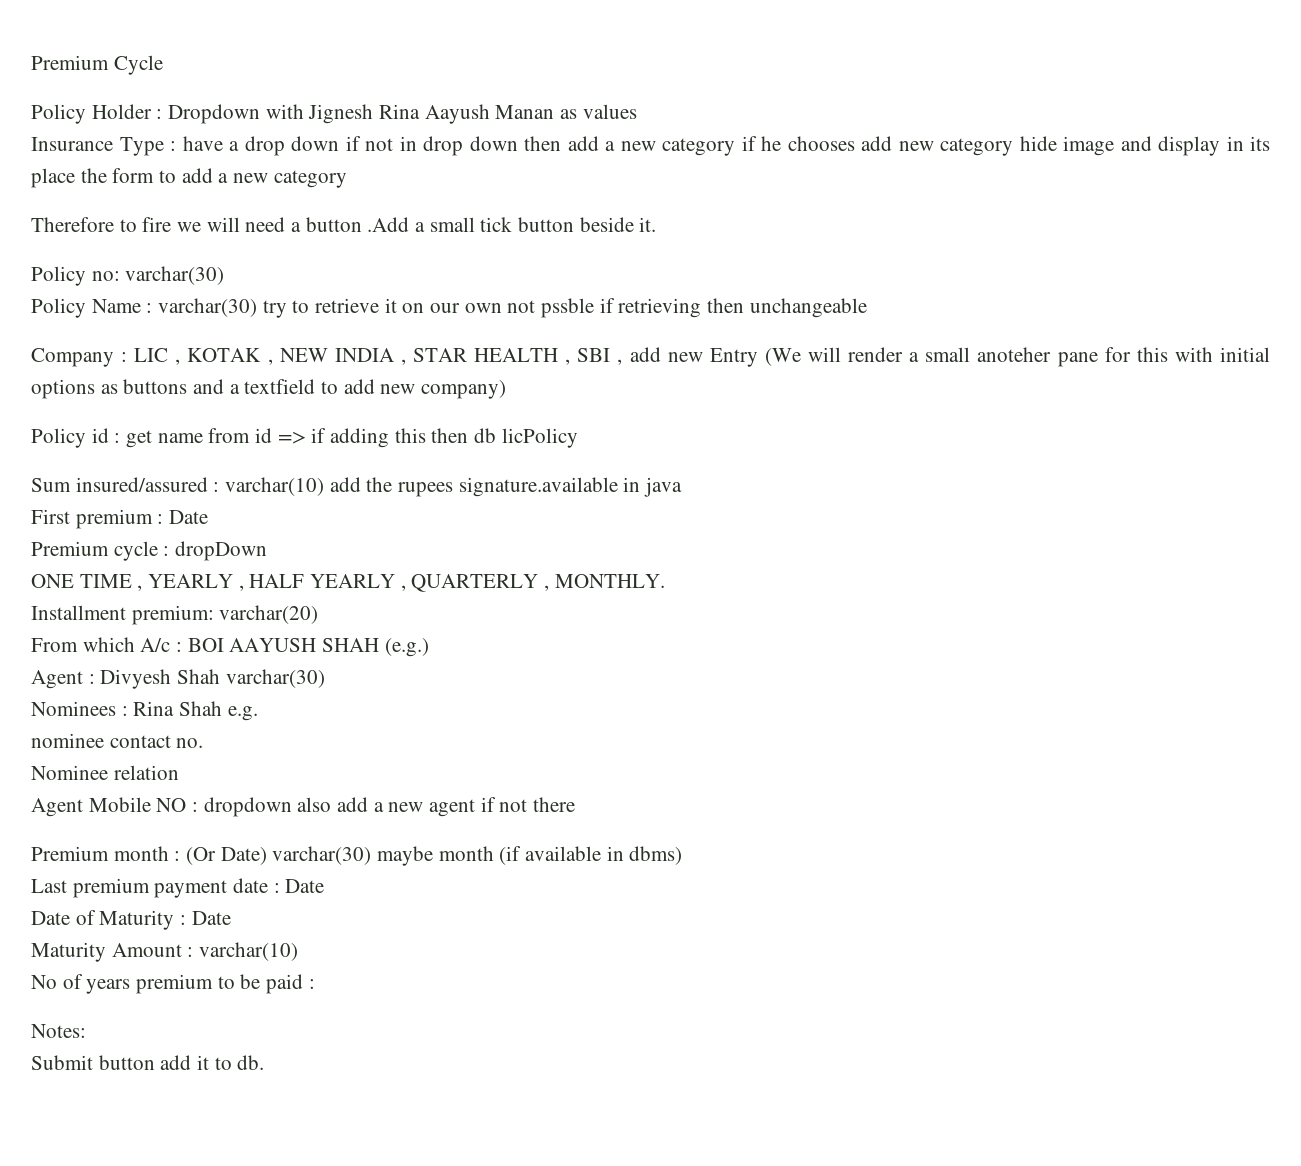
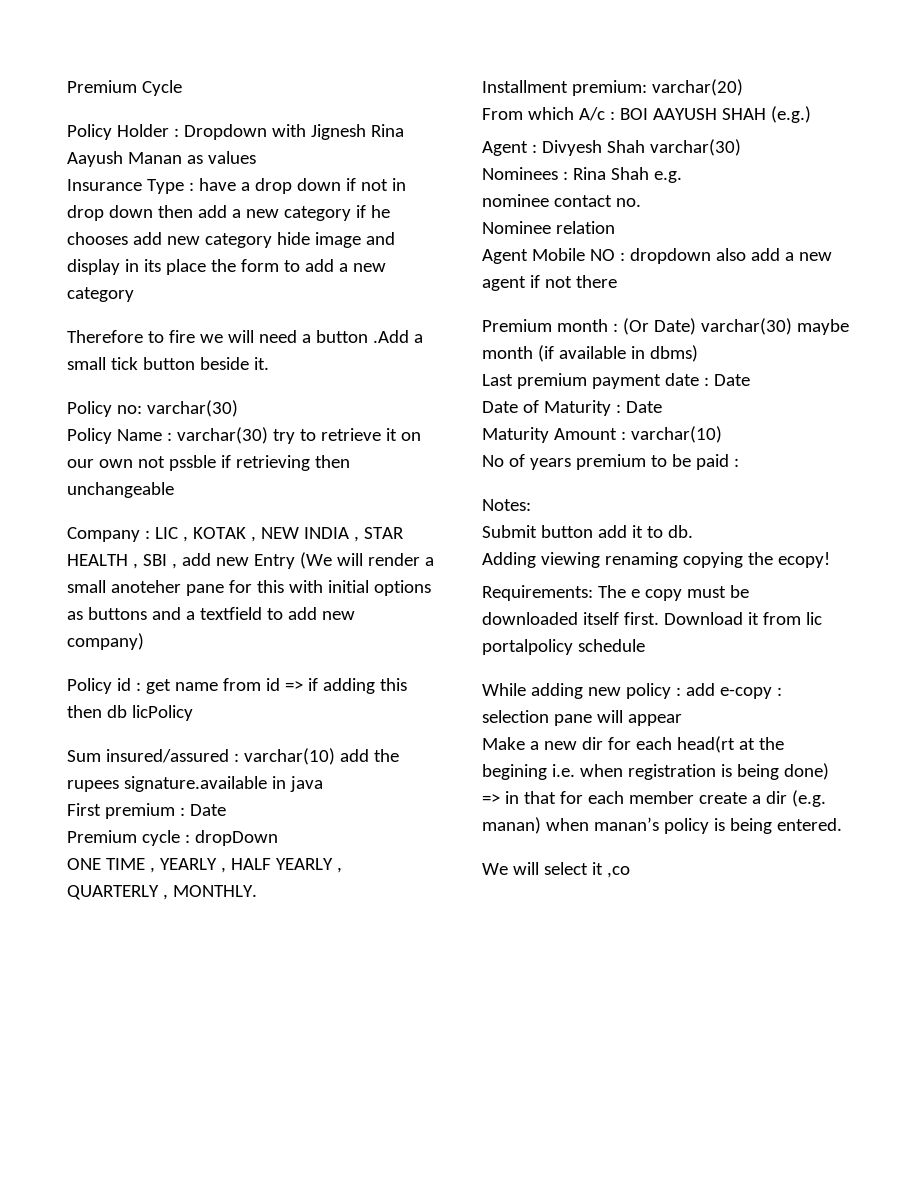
(265, 1062) none -> [482,552,830,568] [482,585,749,601] [482,612,822,625] [482,639,645,655] [482,683,782,699] [482,710,682,726] [482,736,784,753] [482,763,829,780] [482,790,826,807] [482,817,842,834] [482,862,630,878] // Adding viewing renaming copying the ecopy! // Requirements: The e copy must be downloaded itself first. Download it from lic portalpolicy schedule // While adding new policy : add e-copy : selection pane will appear // Make a new dir for each head(rt at the begining i.e. when registration is being done) => in that for each member create a dir (e.g. manan) when manan’s policy is being entered. // We will select it ,co

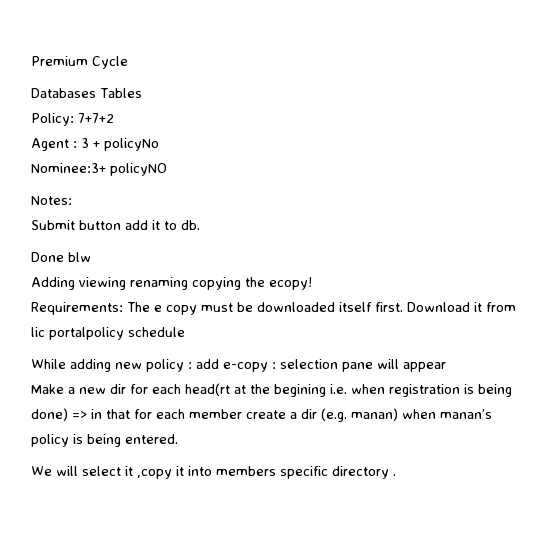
[67,124,404,140] [67,151,256,167] [67,178,406,194] [67,205,390,221] [67,232,395,248] [67,259,386,275] [67,287,134,302] [67,330,423,343] [67,357,269,370] [67,400,238,417] [67,427,421,444] [67,455,350,471] [67,482,174,498] [67,527,404,542] [67,552,434,569] [67,580,431,596] [67,607,355,620] [67,633,144,650] [67,678,407,694] [67,705,193,721] [67,748,399,765] [67,776,323,792] [67,803,226,819] [67,830,278,846] [67,858,342,873] [67,885,257,900] [482,79,743,96] [482,106,811,123] [482,139,741,156] [482,167,682,183] [482,194,641,207] [482,221,615,234] [482,248,832,264] [482,275,617,291] [482,318,849,335] [482,345,698,362] [482,373,750,389] [482,400,662,416] [482,426,722,443] [482,454,739,470] Policy Holder : Dropdown with Jignesh Rina Aayush Manan as values // Insurance Type : have a drop down if not in drop down then add a new category if he chooses add new category hide image and display in its place the form to add a new category // Therefore to fire we will need a button .Add a small tick button beside it. // Policy no: varchar(30) // Policy Name : varchar(30) try to retrieve it on our own not pssble if retrieving then unchangeable // Company : LIC , KOTAK , NEW INDIA , STAR HEALTH , SBI , add new Entry (We will render a small anoteher pane for this with initial options as buttons and a textfield to add new company) // Policy id : get name from id => if adding this then db licPolicy // Sum insured/assured : varchar(10) add the rupees signature.available in java // First premium : Date // Premium cycle : dropDown // ONE TIME , YEARLY , HALF YEARLY , QUARTERLY , MONTHLY. // Installment premium: varchar(20) // From which A/c : BOI AAYUSH SHAH (e.g.) // Agent : Divyesh Shah varchar(30) // Nominees : Rina Shah e.g. // nominee contact no. // Nominee relation // Agent Mobile NO : dropdown also add a new agent if not there // Premium month : (Or Date) varchar(30) maybe month (if available in dbms) // Last premium payment date : Date // Date of Maturity : Date // Maturity Amount : varchar(10) // No of years premium to be paid : -> [31,88,142,98] [31,113,114,126] [31,138,159,151] [31,163,167,176] Databases Tables // Policy: 7+7+2 // Agent : 3 + policyNo // Nominee:3+ policyNO
(693, 531) none -> [31,252,91,262] // Done blw
[606,866,630,878] ,co -> [137,466,396,479] ,copy it into members specific directory .

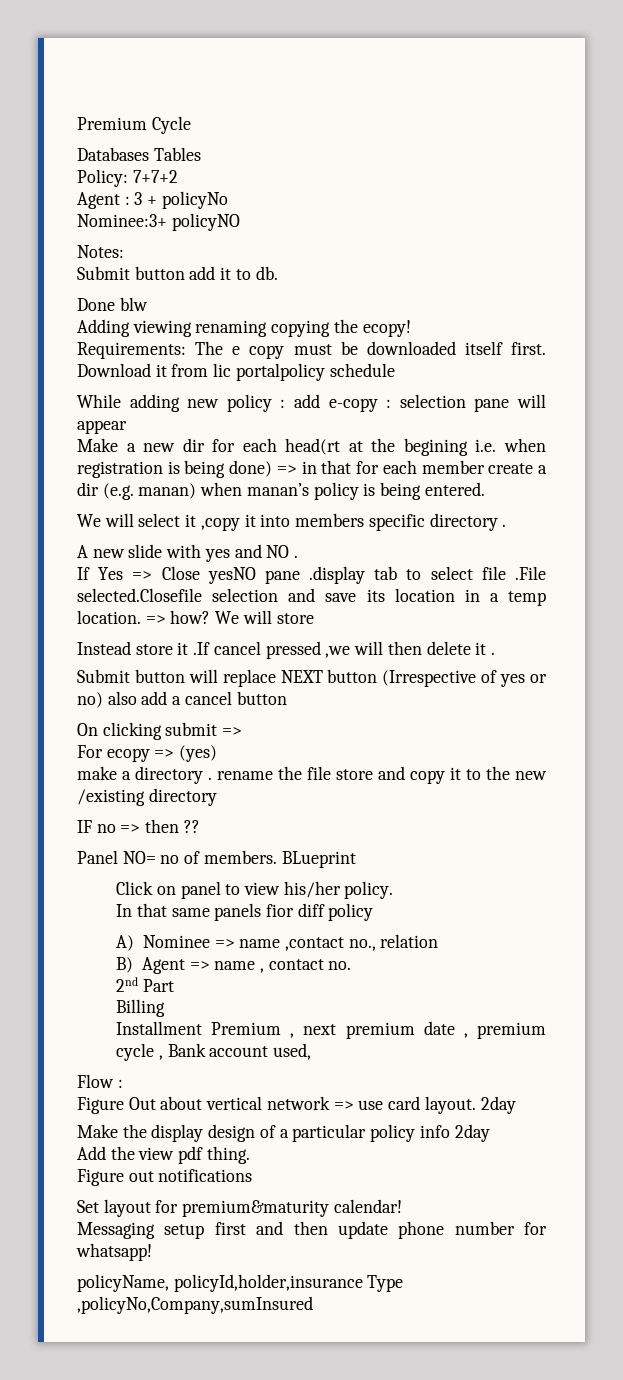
(396, 475) none -> [77,544,299,562] [77,566,546,584] [77,588,546,606] [77,610,314,624] [77,641,495,659] [77,669,548,687] [77,691,287,708] [77,722,243,740] [77,745,218,762] [77,766,547,784] [77,788,217,806] [77,819,200,833] [77,850,356,868] [116,881,394,899] [116,903,374,921] [116,934,439,951] [116,957,352,974] [116,977,174,992] [116,999,166,1017] [116,1021,546,1039] [116,1043,311,1061] [77,1074,123,1088] [77,1096,516,1114] [77,1124,490,1142] [77,1146,250,1164] [77,1169,253,1186] [77,1199,402,1217] [77,1221,547,1239] [76,1243,152,1261] [77,1274,404,1292] [77,1296,313,1314] // A new slide with yes and NO . // If Yes => Close yesNO pane .display tab to select file .File selected.Closefile selection and save its location in a temp location. => how? We will store // Instead store it .If cancel pressed ,we will then delete it . // Submit button will replace NEXT button (Irrespective of yes or no) also add a cancel button // On clicking submit => // For ecopy => (yes) // make a directory . rename the file store and copy it to the new /existing directory // IF no => then ?? // Panel NO= no of members. BLueprint // Click on panel to view his/her policy. // In that same panels fior diff policy // A) Nominee => name ,contact no., relation // B) Agent => name , contact no. // 2nd Part // Billing // Installment Premium , next premium date , premium cycle , Bank account used, // Flow : // Figure Out about vertical network => use card layout. 2day // Make the display design of a particular policy info 2day // Add the view pdf thing. // Figure out notifications // Set layout for premium&maturity calendar! // Messaging setup first and then update phone number for whatsapp! // policyName, policyId,holder,insurance Type ,policyNo,Company,sumInsured

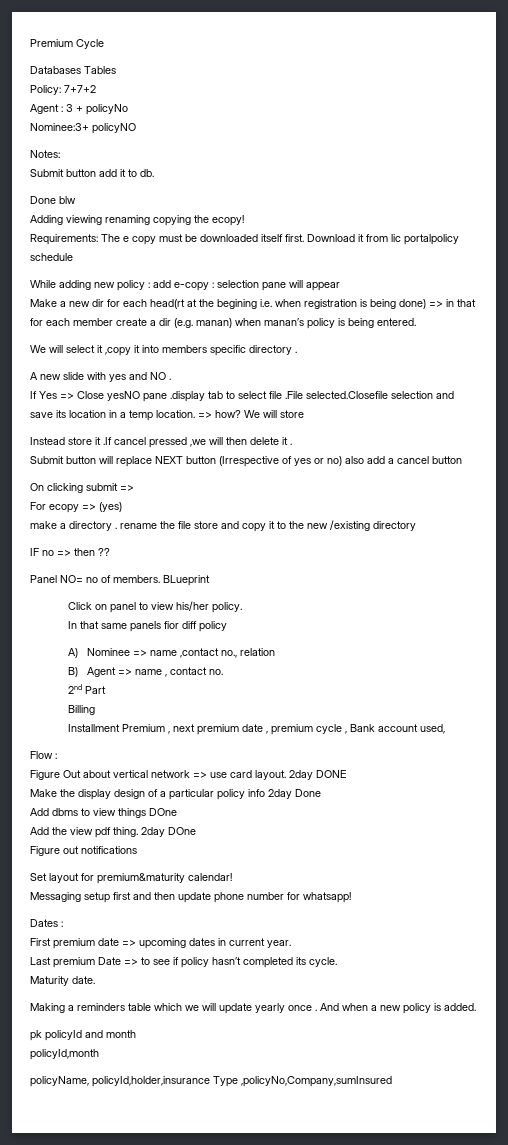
(516, 1105) none -> [316,770,346,778] DONE
(490, 1133) none -> [295,789,321,797] [30,808,177,818] Done // Add dbms to view things DOne
(250, 1155) none -> [141,827,196,837] 2day DOne
(152, 1252) none -> [30,919,63,927] [30,938,291,949] [30,957,337,968] [30,976,95,986] [30,1003,476,1014] [30,1030,136,1041] [30,1049,99,1060] // Dates : // First premium date => upcoming dates in current year. // Last premium Date => to see if policy hasn’t completed its cycle. // Maturity date. // Making a reminders table which we will update yearly once . And when a new policy is added. // pk policyId and month // policyId,month

